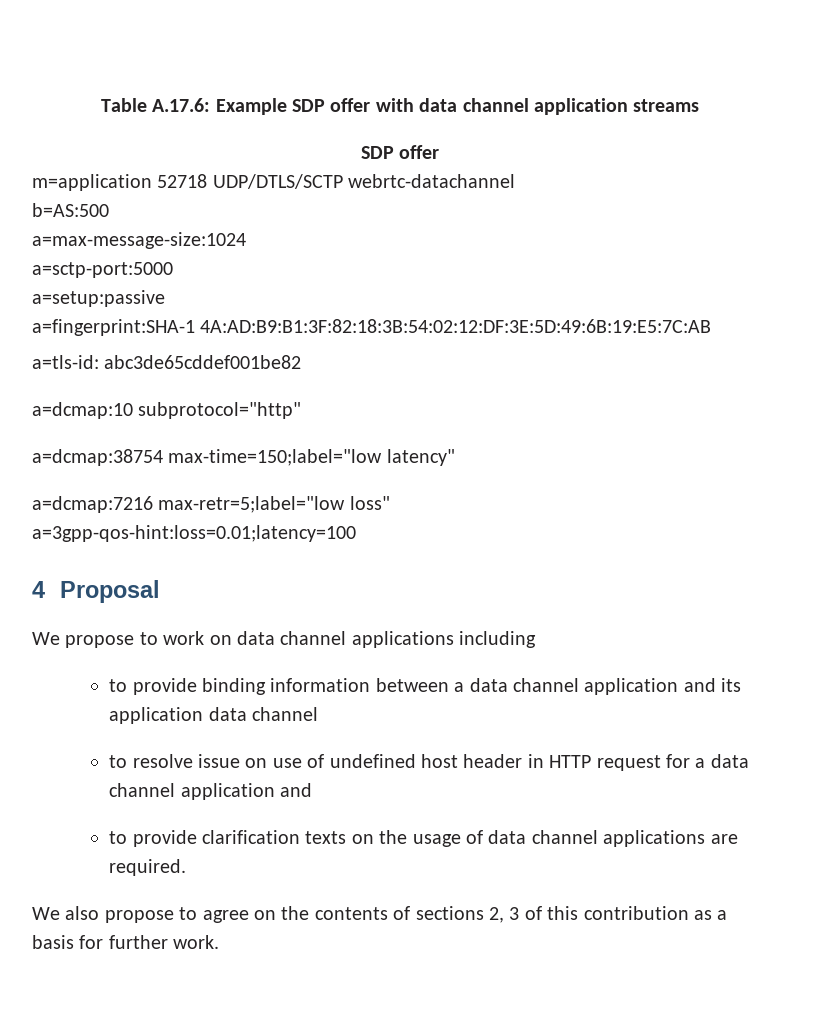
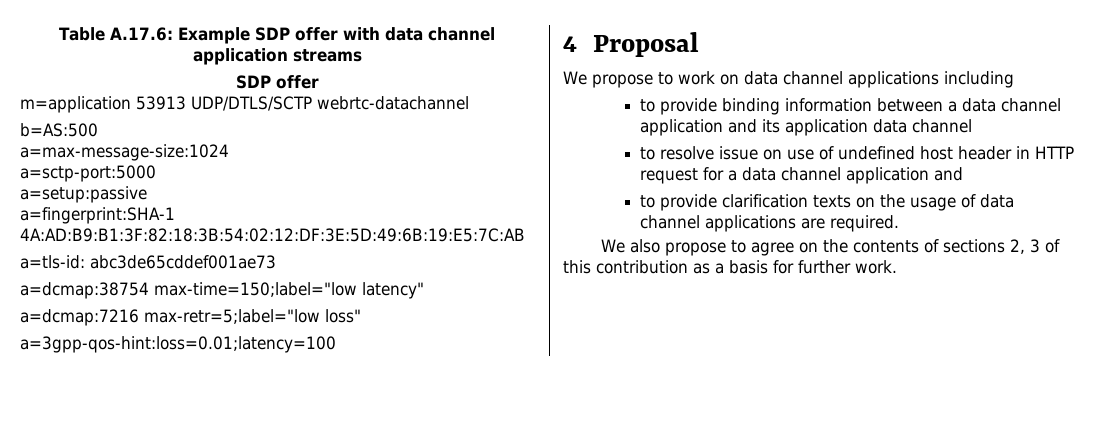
[157,174,208,188] 52718 -> [136,96,186,110] 53913
[104,355,302,369] [32,402,302,419] abc3de65cddef001be82 // a=dcmap:10 subprotocol="http" -> [90,255,276,269] abc3de65cddef001ae73

